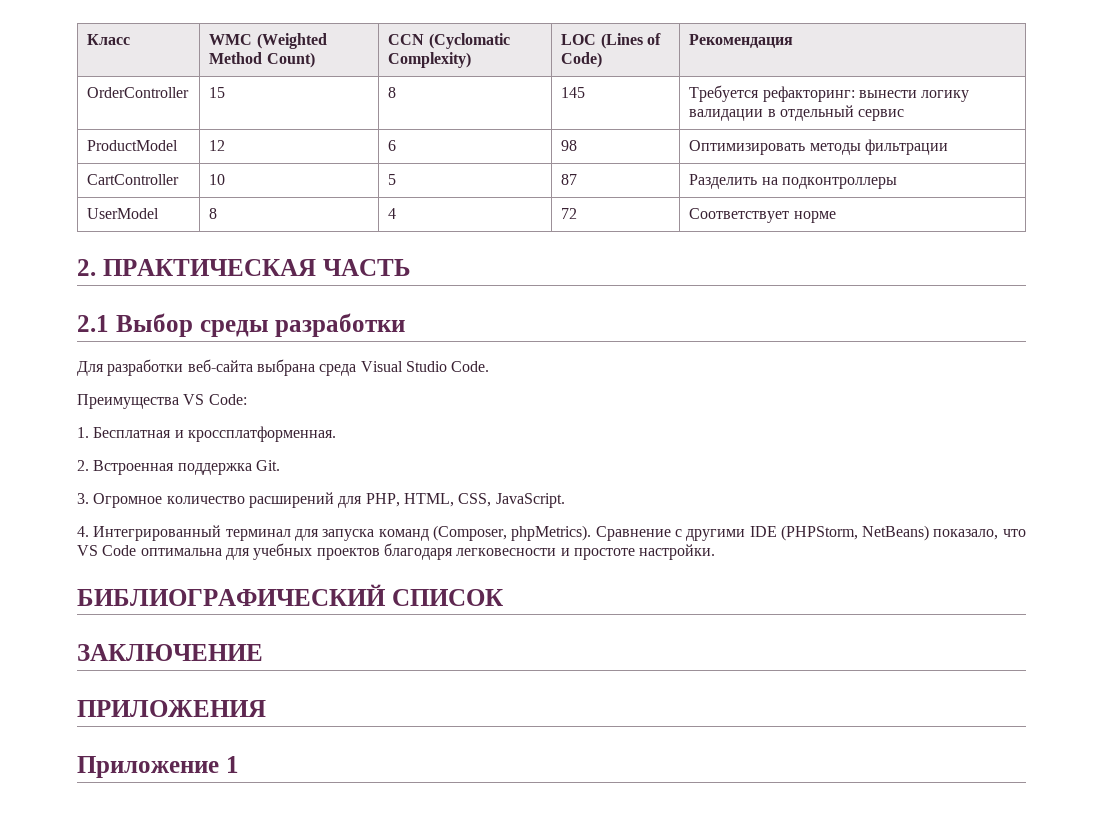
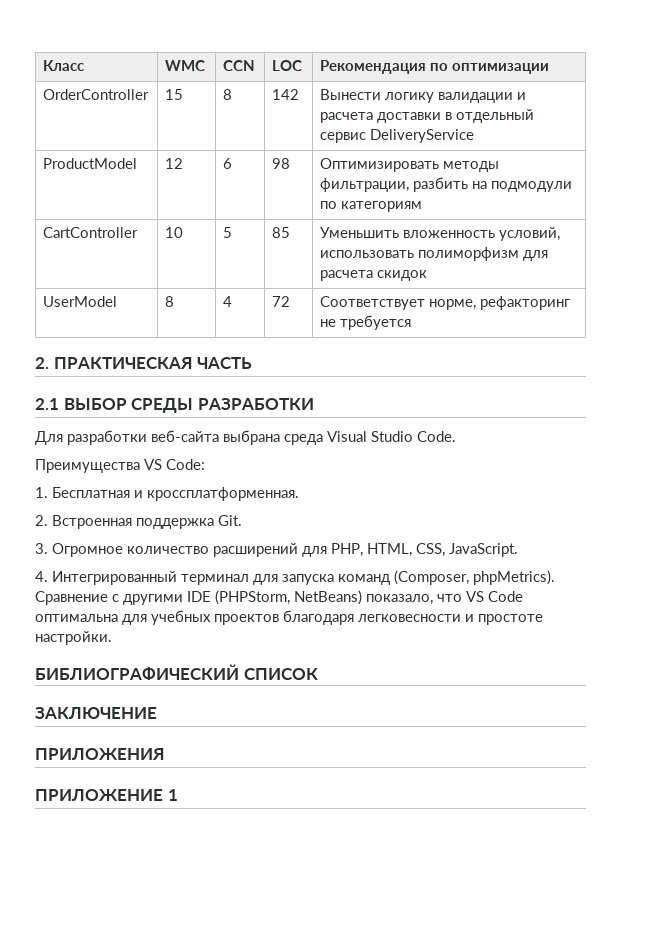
[256,33,327,49] [209,52,315,68] (Weighted Method Count) -> (206, 65) none
[428,33,510,49] [388,52,472,68] (Cyclomatic Complexity) -> (256, 65) none
[600,33,661,49] [561,52,603,68] (Lines of Code) -> (303, 65) none
(794, 41) none -> [430,63,550,74] по оптимизации
[561,87,586,98] [689,85,970,102] [689,109,764,121] 145 | Требуется рефакторинг: вынести логику валидации -> [272,89,300,100] [320,89,527,103] [320,112,442,123] 142 | Вынести логику валидации и расчета доставки
(905, 115) none -> [370,129,475,143] DeliveryService
[864,139,948,155] [87,174,180,185] [209,174,226,185] [388,174,397,185] [561,174,578,185] [689,174,897,189] фильтрации // CartController | 10 | 5 | 87 | Разделить на подконтроллеры -> [320,177,573,192] [320,201,423,212] [43,227,139,238] [165,227,184,238] [223,227,233,238] [272,227,291,238] [320,227,561,241] [320,247,549,261] [320,270,428,281] фильтрации, разбить на подмодули по категориям // CartController | 10 | 5 | 85 | Уменьшить вложенность условий, использовать полиморфизм для расчета скидок
[793,211,836,223] норме -> [429,296,571,310] [320,315,412,330] норме, рефакторинг не требуется
[115,313,406,337] Выбор среды разработки -> [63,398,314,413] ВЫБОР СРЕДЫ РАЗРАБОТКИ
[77,756,219,778] Приложение -> [35,789,163,801] ПРИЛОЖЕНИЕ

